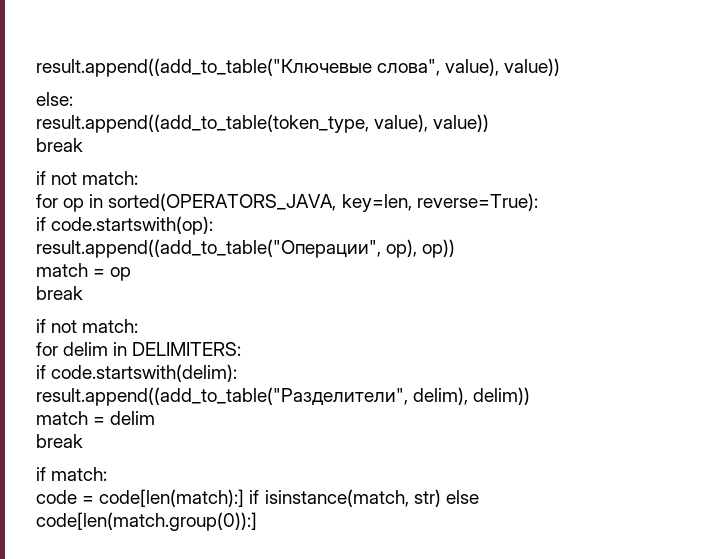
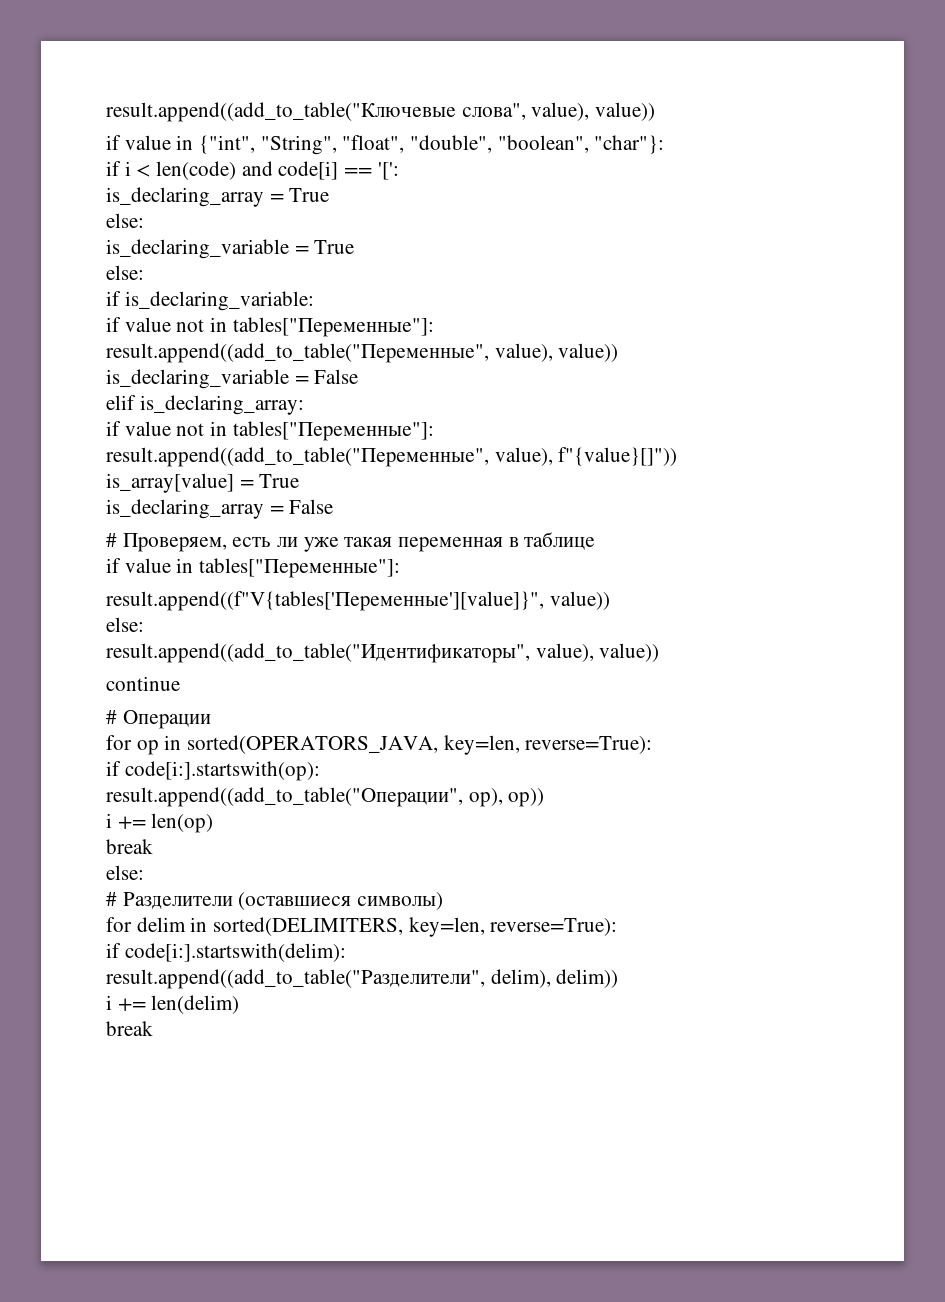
[36,92,73,106] [36,114,490,133] [36,138,83,152] [36,171,139,185] else: // result.append((add_to_table(token_type, value), value)) // break // if not match: -> [106,135,665,155] [106,161,399,180] [106,187,330,207] [106,213,144,228] [106,239,355,259] [106,265,144,280] [106,291,314,311] [106,317,434,337] [106,343,619,363] [106,369,359,389] [106,395,304,415] [106,421,434,441] [106,447,678,467] [106,473,300,493] [106,499,334,519] [106,532,596,552] [106,558,401,578] [106,591,610,611] [106,617,144,632] [106,643,660,663] [106,676,180,691] [106,710,211,729] if value in {"int", "String", "float", "double", "boolean", "char"}: // if i < len(code) and code[i] == '[': // is_declaring_array = True // else: // is_declaring_variable = True // else: // if is_declaring_variable: // if value not in tables["Переменные"]: // result.append((add_to_table("Переменные", value), value)) // is_declaring_variable = False // elif is_declaring_array: // if value not in tables["Переменные"]: // result.append((add_to_table("Переменные", value), f"{value}[]")) // is_array[value] = True // is_declaring_array = False // # Проверяем, есть ли уже такая переменная в таблице // if value in tables["Переменные"]: // result.append((f"V{tables['Переменные'][value]}", value)) // else: // result.append((add_to_table("Идентификаторы", value), value)) // continue // # Операции
[51,216,214,235] code.startswith(op): -> [124,761,320,781] code[i:].startswith(op):
[36,263,132,281] [36,286,83,300] [36,319,139,333] match = op // break // if not match: -> [106,813,214,833] [106,839,153,854] [106,865,144,880] [106,892,444,910] i += len(op) // break // else: // # Разделители (оставшиеся символы)
[132,342,242,356] [36,364,238,382] DELIMITERS: // if code.startswith(delim): -> [213,917,618,937] [106,943,346,962] sorted(DELIMITERS, key=len, reverse=True): // if code[i:].startswith(delim):
[36,411,156,425] [36,434,83,448] [36,467,108,481] [36,489,479,507] [36,512,257,531] match = delim // break // if match: // code = code[len(match):] if isinstance(match, str) else code[len(match.group(0)):] -> [106,995,240,1014] [106,1021,153,1036] i += len(delim) // break

